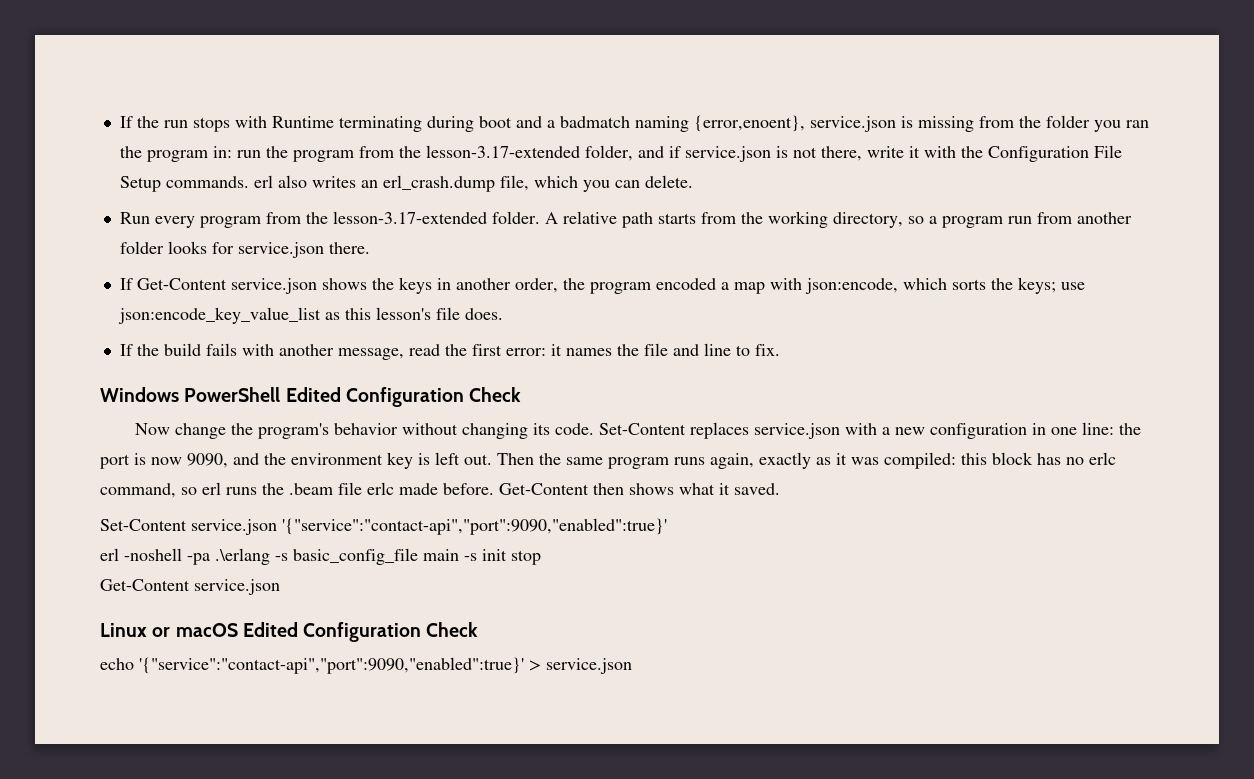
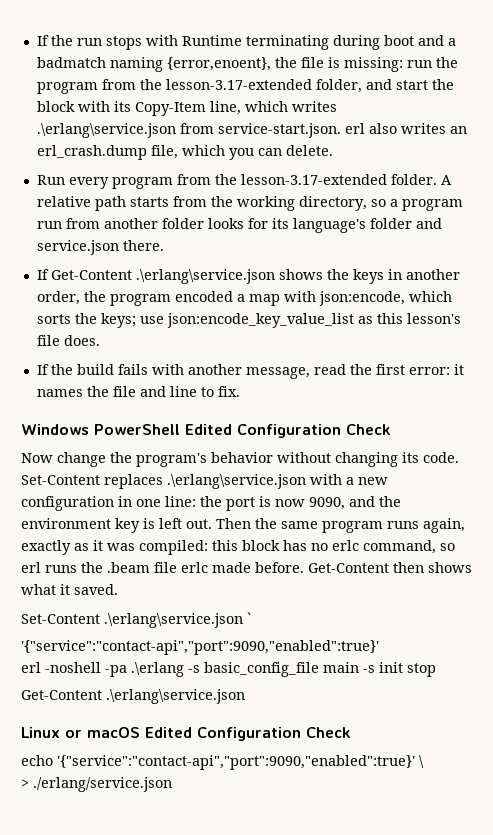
[809,115,1149,132] [119,146,232,162] service.json is missing from the folder you ran the program in: -> [274,57,403,72] the file is missing:
[668,145,1122,162] [119,176,249,192] if service.json is not there, write it with the Configuration File Setup commands. -> [395,79,454,90] [36,101,337,116] [36,123,341,138] start the block with its Copy-Item line, which writes .\erlang\service.json from service-start.json.
(234, 248) none -> [271,218,442,233] its language's folder and
[230,278,317,294] service.json -> [135,269,275,284] .\erlang\service.json
[754,423,841,439] service.json -> [167,474,306,489] .\erlang\service.json
[191,519,277,535] service.json -> [104,612,251,628] .\erlang\service.json ` //
[194,579,280,595] service.json -> [106,689,245,704] .\erlang\service.json
[529,658,632,674] > service.json -> [419,755,424,768] [21,777,172,792] \ // > ./erlang/service.json

